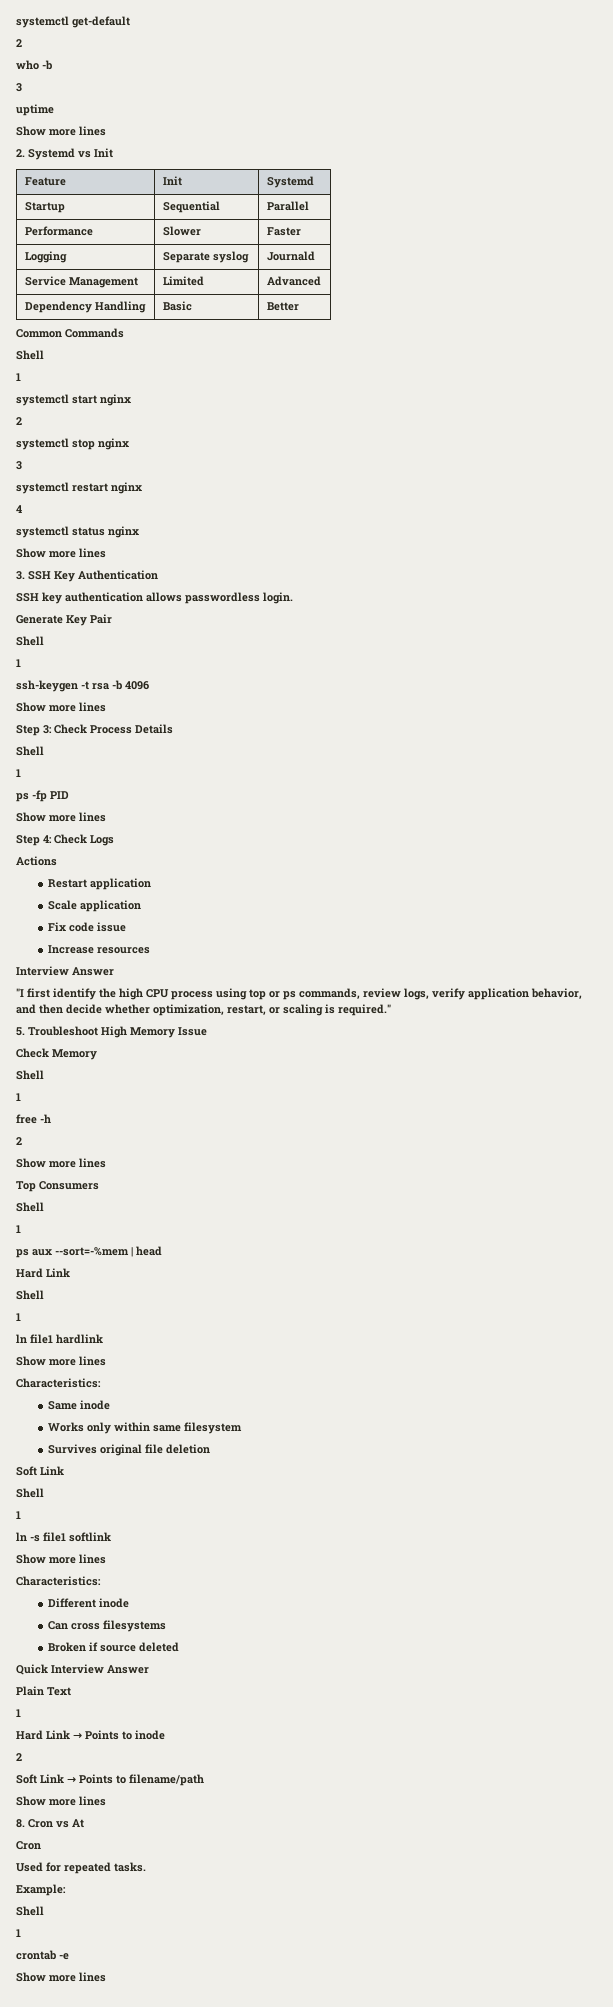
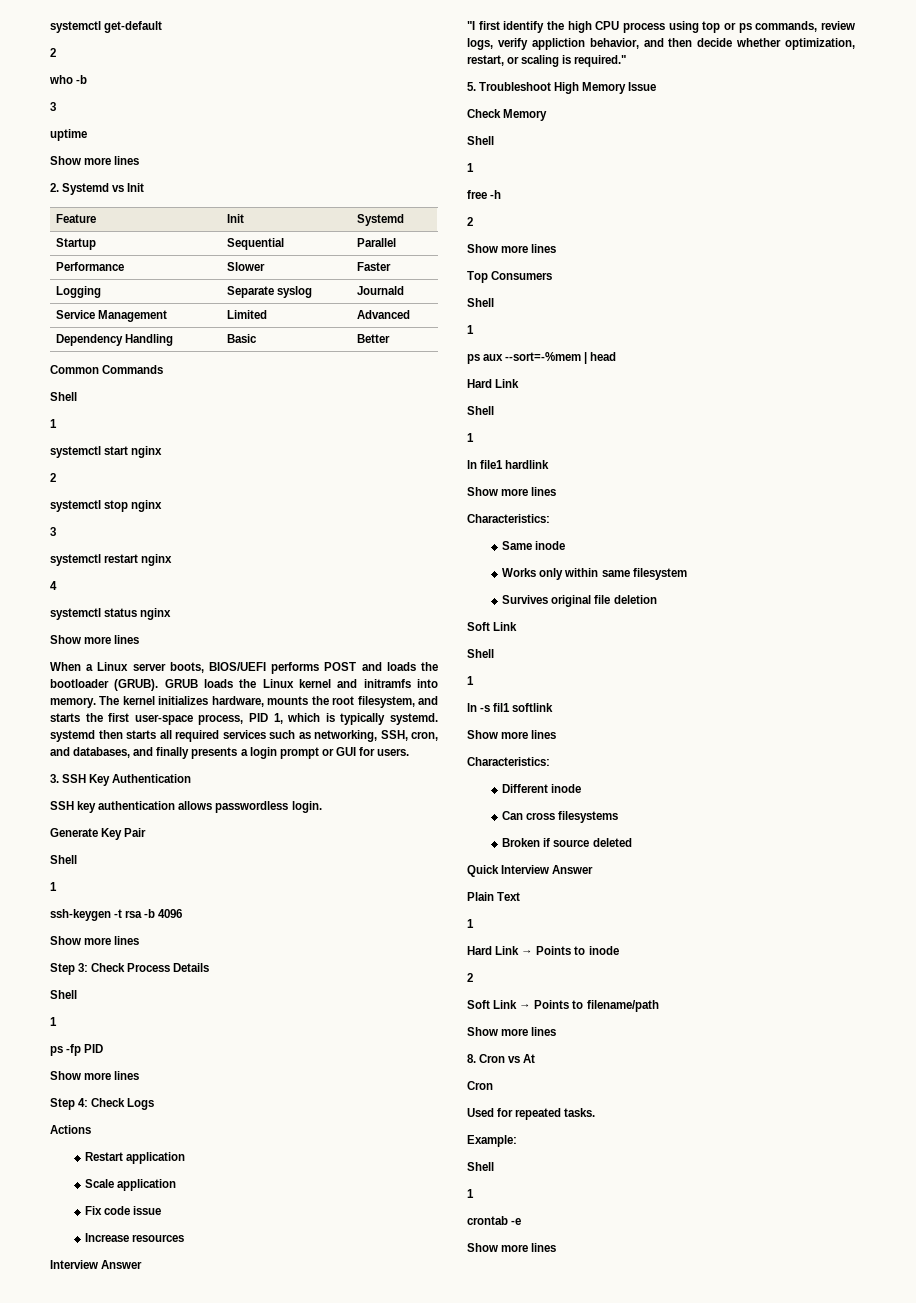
(106, 553) none -> [50,662,438,674] [50,679,438,691] [50,696,438,708] [50,713,439,725] [50,730,438,742] [50,747,410,759] // When a Linux server boots, BIOS/UEFI performs POST and loads the bootloader (GRUB). GRUB loads the Linux kernel and initramfs into memory. The kernel initializes hardware, mounts the root filesystem, and starts the first user-space process, PID 1, which is typically systemd. systemd then starts all required services such as networking, SSH, cron, and databases, and finally presents a login prompt or GUI for users.
[468,988,529,1000] application -> [531,38,585,50] appliction
[43,1532,66,1542] file1 -> [493,703,511,712] fil1

